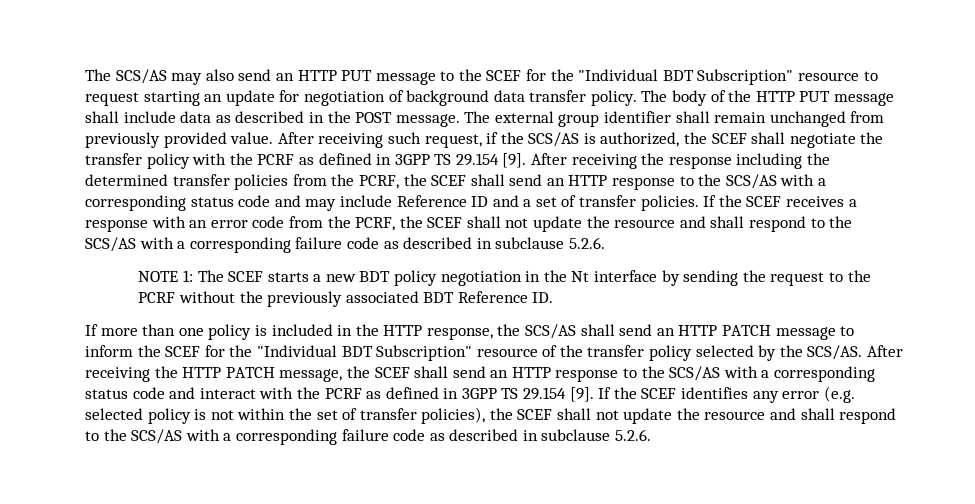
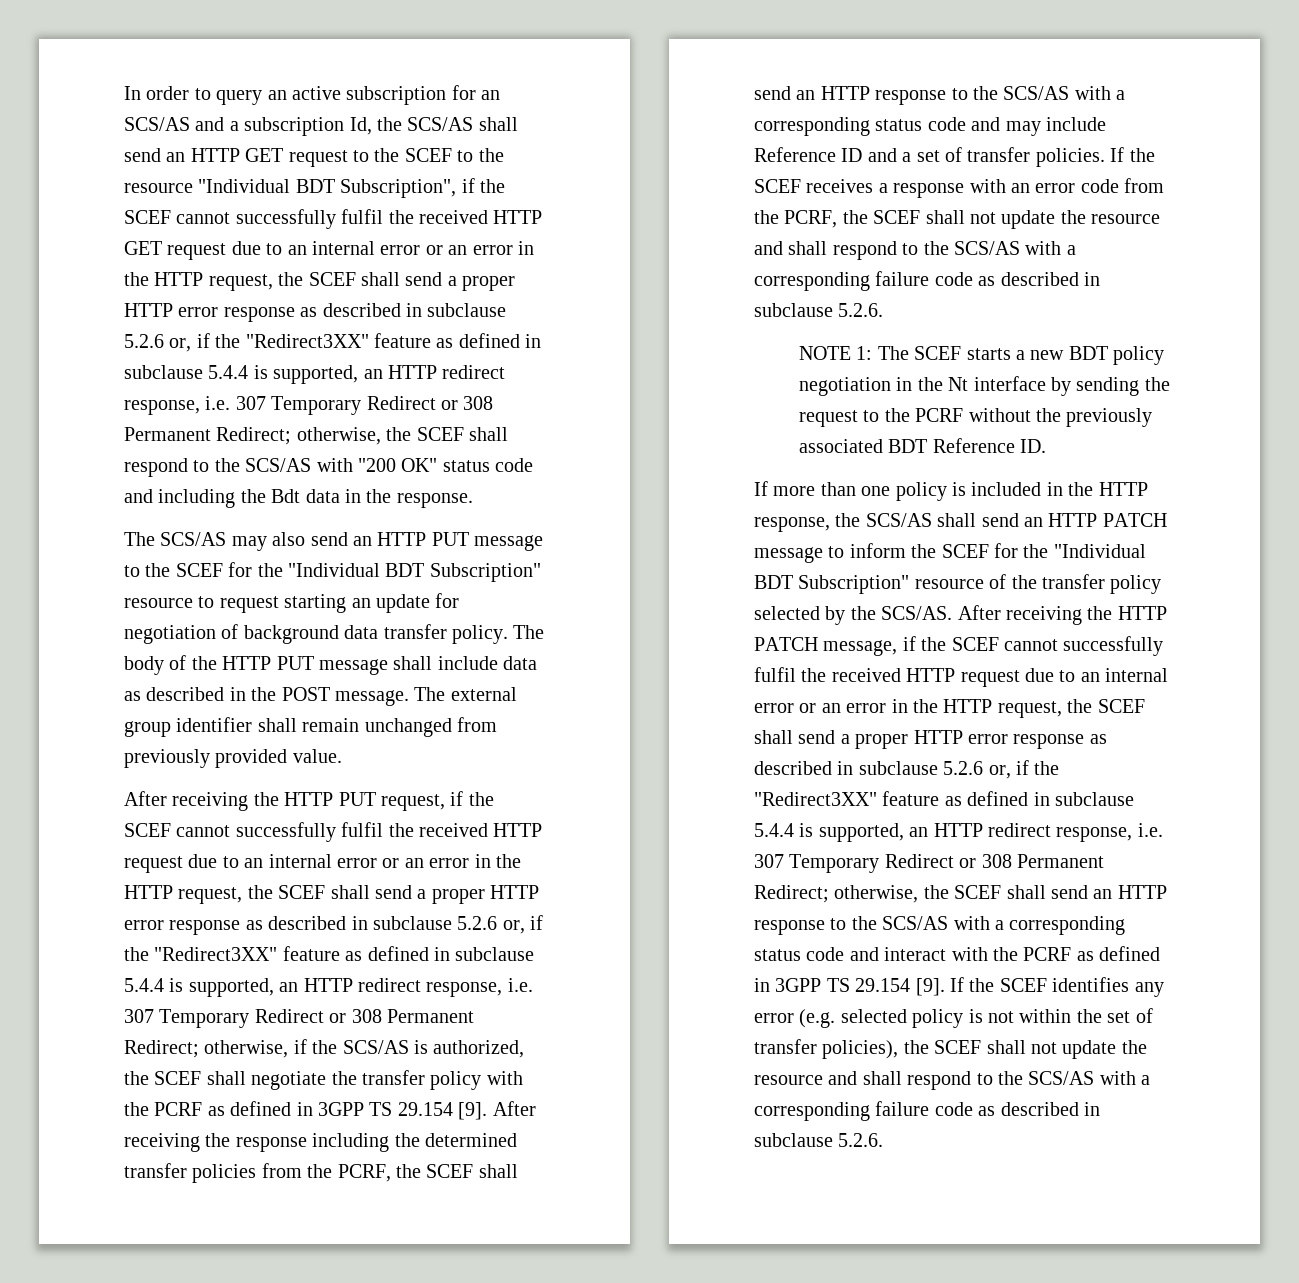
(85, 75) none -> [124,85,501,105] [124,117,518,136] [124,148,504,167] [124,178,505,198] [124,209,543,229] [124,241,534,260] [124,272,516,291] [124,303,507,322] [124,333,542,352] [124,365,506,384] [124,396,494,415] [124,427,508,445] [124,458,534,477] [124,489,473,508] In order to query an active subscription for an SCS/AS and a subscription Id, the SCS/AS shall send an HTTP GET request to the SCEF to the resource "Individual BDT Subscription", if the SCEF cannot successfully fulfil the received HTTP GET request due to an internal error or an error in the HTTP request, the SCEF shall send a proper HTTP error response as described in subclause 5.2.6 or, if the "Redirect3XX" feature as defined in subclause 5.4.4 is supported, an HTTP redirect response, i.e. 307 Temporary Redirect or 308 Permanent Redirect; otherwise, the SCEF shall respond to the SCS/AS with "200 OK" status code and including the Bdt data in the response. //
[277,132,482,148] After receiving such request, -> [124,791,494,811] [124,822,543,842] [124,854,521,873] [124,885,540,904] [124,915,544,935] [124,946,535,961] [124,978,533,997] [124,1009,474,1028] [124,1040,289,1058] // After receiving the HTTP PUT request, if the SCEF cannot successfully fulfil the received HTTP request due to an internal error or an error in the HTTP request, the SCEF shall send a proper HTTP error response as described in subclause 5.2.6 or, if the "Redirect3XX" feature as defined in subclause 5.4.4 is supported, an HTTP redirect response, i.e. 307 Temporary Redirect or 308 Permanent Redirect; otherwise,
(343, 375) none -> [902,636,1164,656] [754,667,1169,687] [754,699,1145,718] [754,730,1107,749] [754,760,1060,779] [754,791,1134,806] [754,823,1163,842] [754,854,1104,873] [754,885,919,903] if the SCEF cannot successfully fulfil the received HTTP request due to an internal error or an error in the HTTP request, the SCEF shall send a proper HTTP error response as described in subclause 5.2.6 or, if the "Redirect3XX" feature as defined in subclause 5.4.4 is supported, an HTTP redirect response, i.e. 307 Temporary Redirect or 308 Permanent Redirect; otherwise,

